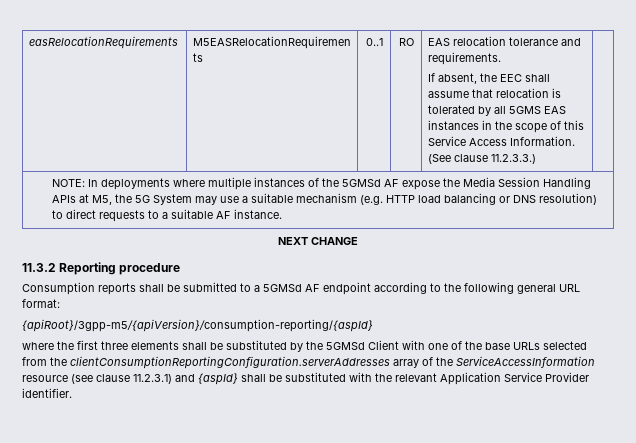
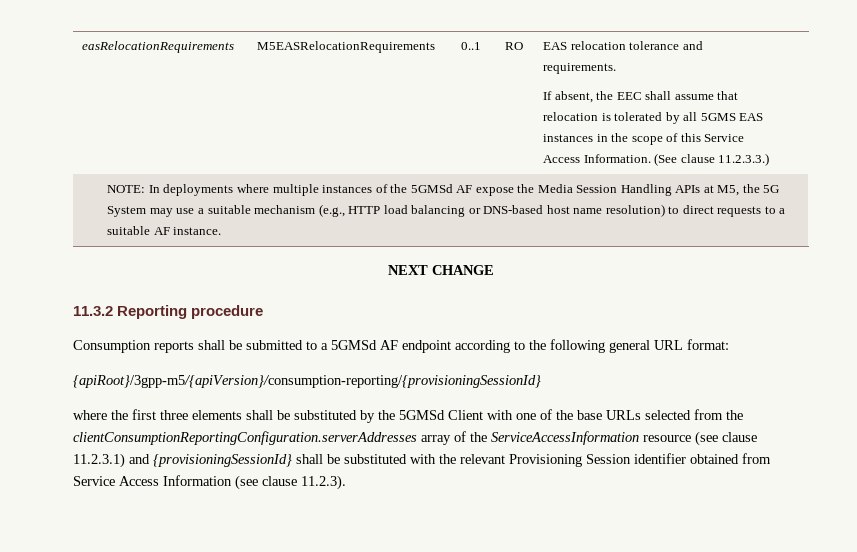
[359,195,383,205] (e.g. -> [318,204,345,217] (e.g.,
[512,195,536,203] DNS -> [483,205,603,214] DNS-based host name
[22,319,373,332] {apiRoot}/3gpp-m5/{apiVersion}/consumption-reporting/{aspId} -> [73,375,541,388] {apiRoot}/3gpp-m5/{apiVersion}/consumption-reporting/{provisioningSessionId}
[198,373,238,385] {aspId} -> [153,454,292,467] {provisioningSessionId}
[440,372,589,385] [22,388,72,398] Application Service Provider identifier. -> [509,453,771,467] [73,475,346,490] Provisioning Session identifier obtained from Service Access Information (see clause 11.2.3).

